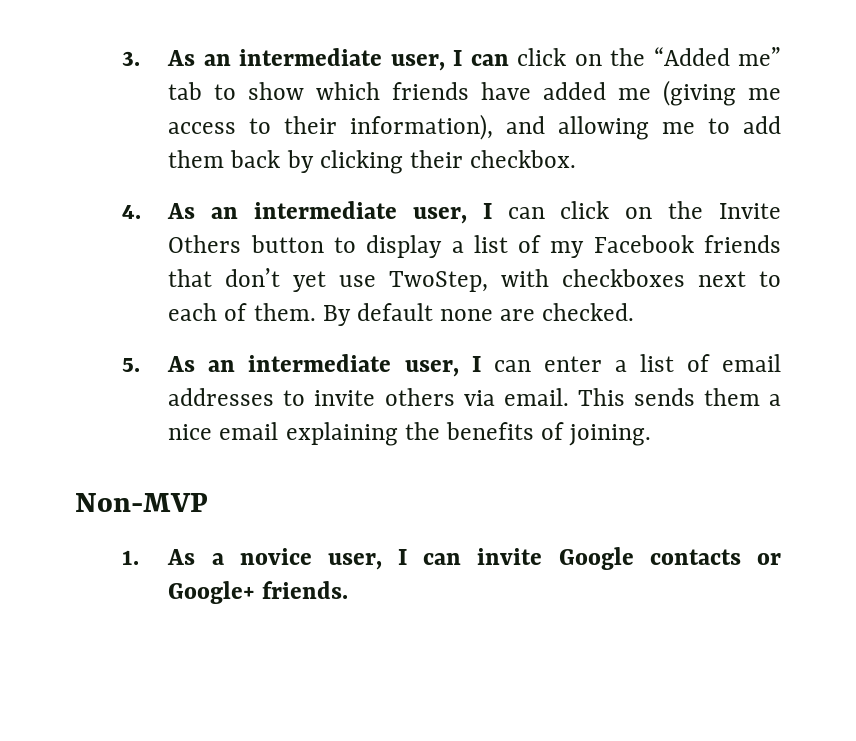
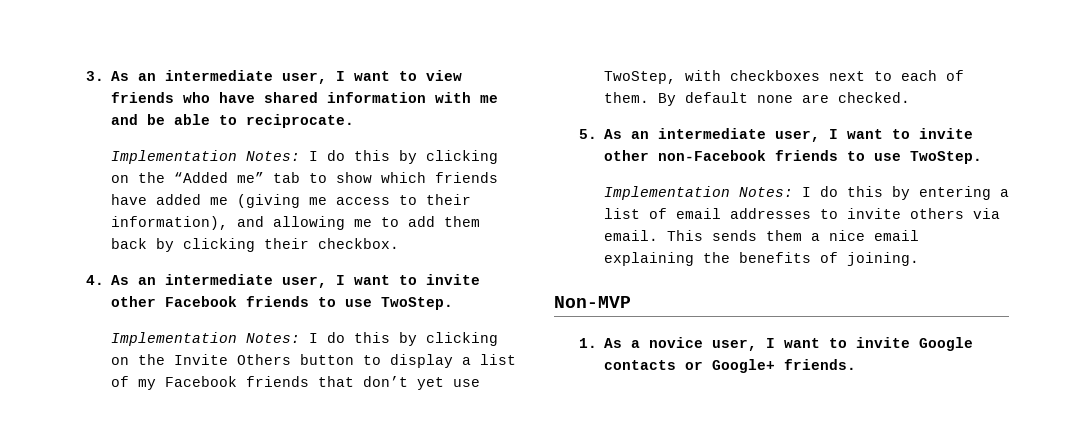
[470,48,567,66] can click -> [354,70,463,81] [111,92,499,103] [111,114,355,128] [110,150,498,164] want to view friends who have shared information with me and be able to reciprocate. // Implementation Notes: I do this by clicking
[507,201,610,219] can click -> [354,274,481,285] [111,296,454,310] [110,332,498,346] want to invite other Facebook friends to use TwoStep. // Implementation Notes: I do this by clicking
[493,356,602,372] can enter -> [847,128,974,139] [604,150,983,164] [603,186,991,200] want to invite other non-Facebook friends to use TwoStep. // Implementation Notes: I do this by entering
[423,553,462,565] can -> [784,338,848,348] want to

